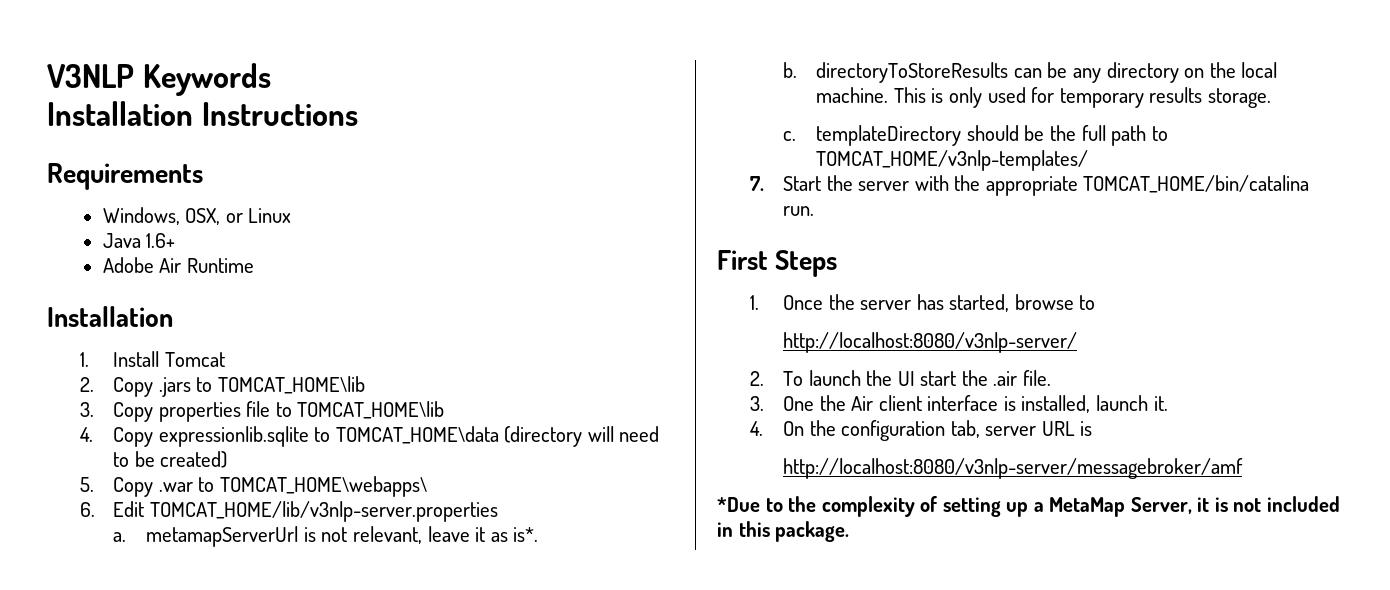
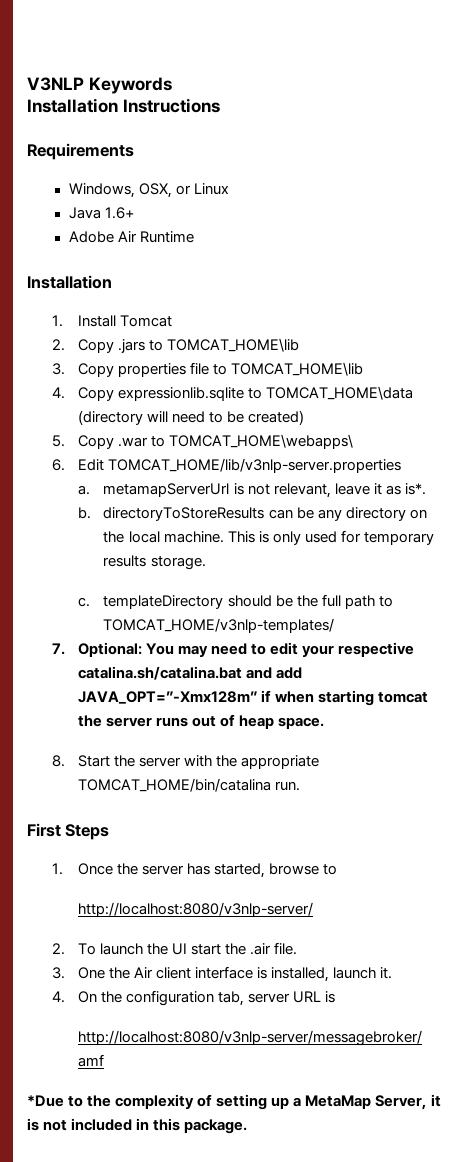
(765, 183) none -> [77,642,415,657] [77,666,303,680] [77,690,429,706] [77,714,325,729] [52,755,66,767] Optional: You may need to edit your respective catalina.sh/catalina.bat and add JAVA_OPT=”-Xmx128m” if when starting tomcat the server runs out of heap space. // 8.

